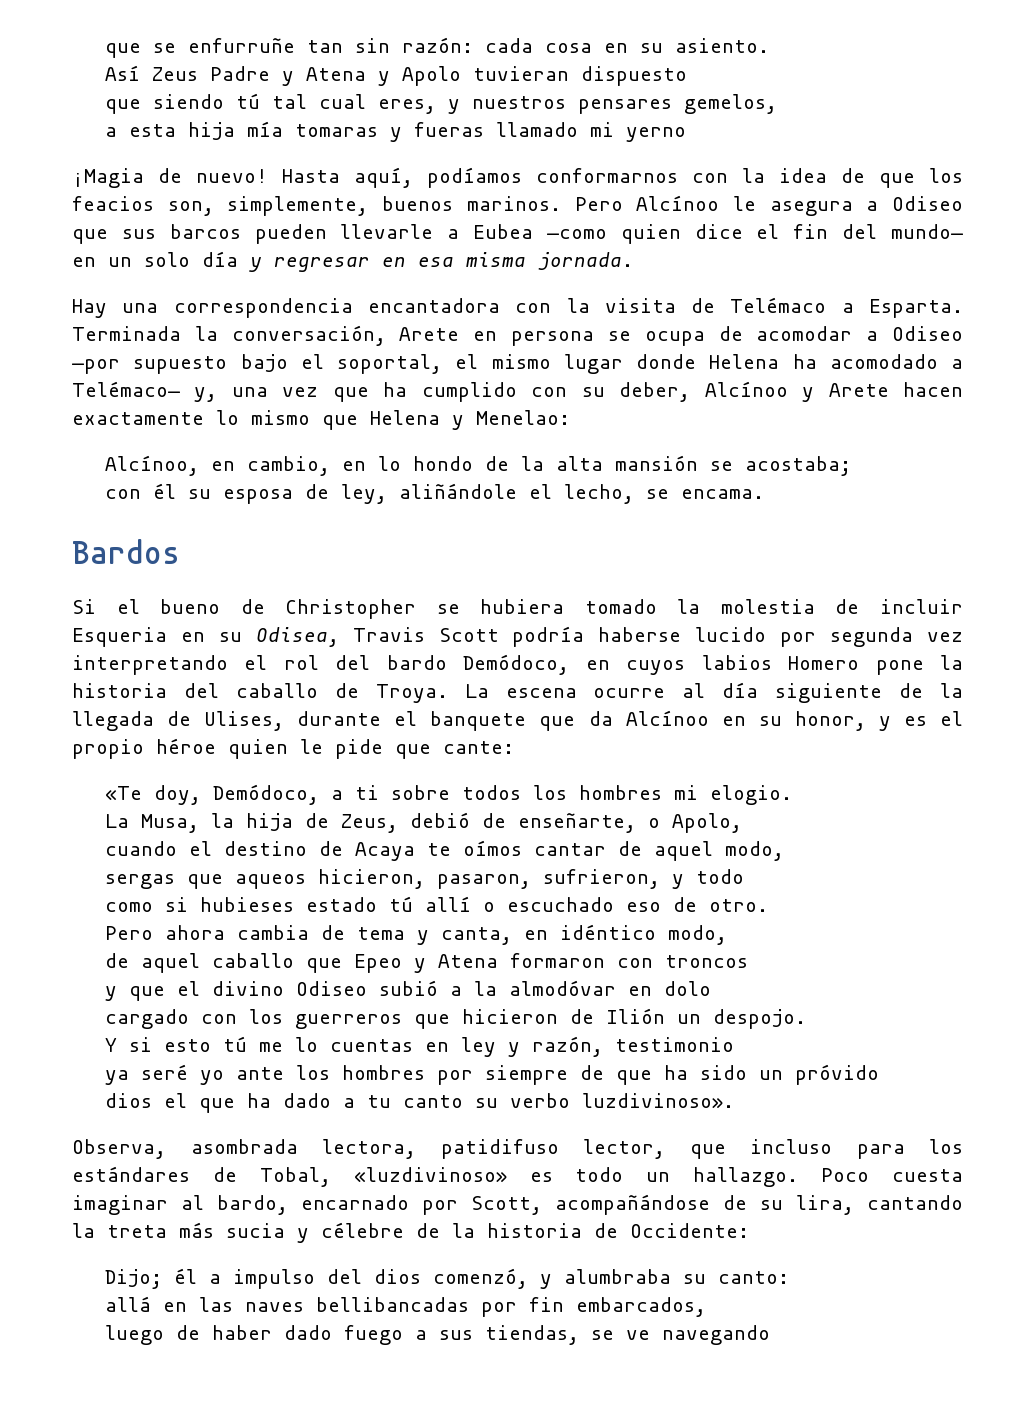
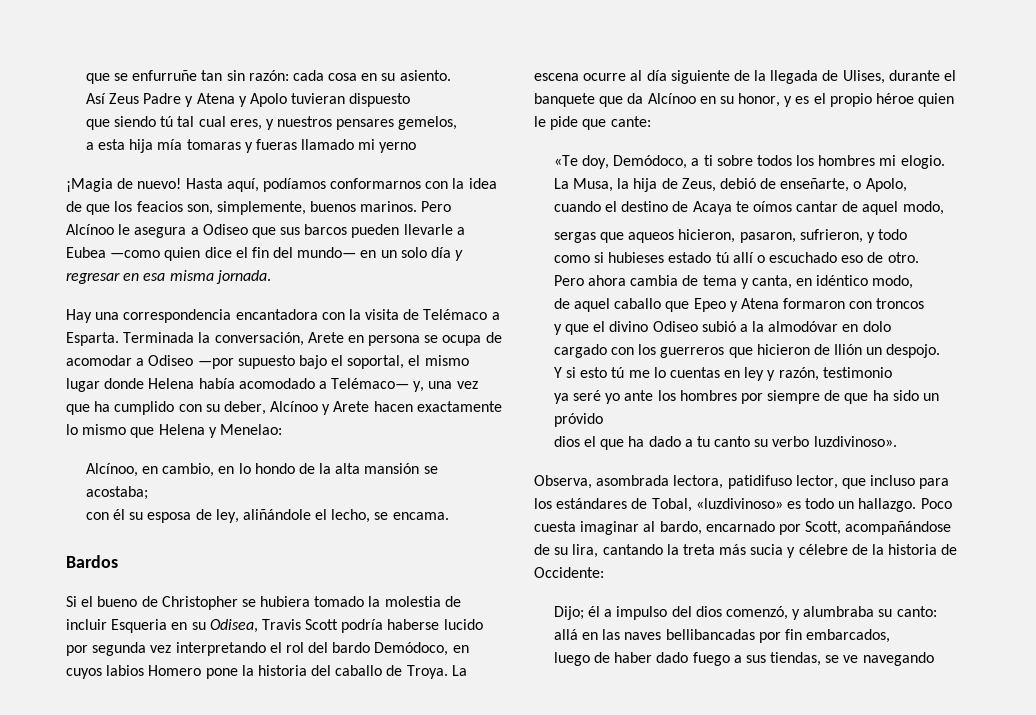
[792,354,817,369] ha -> [198,378,235,389] había

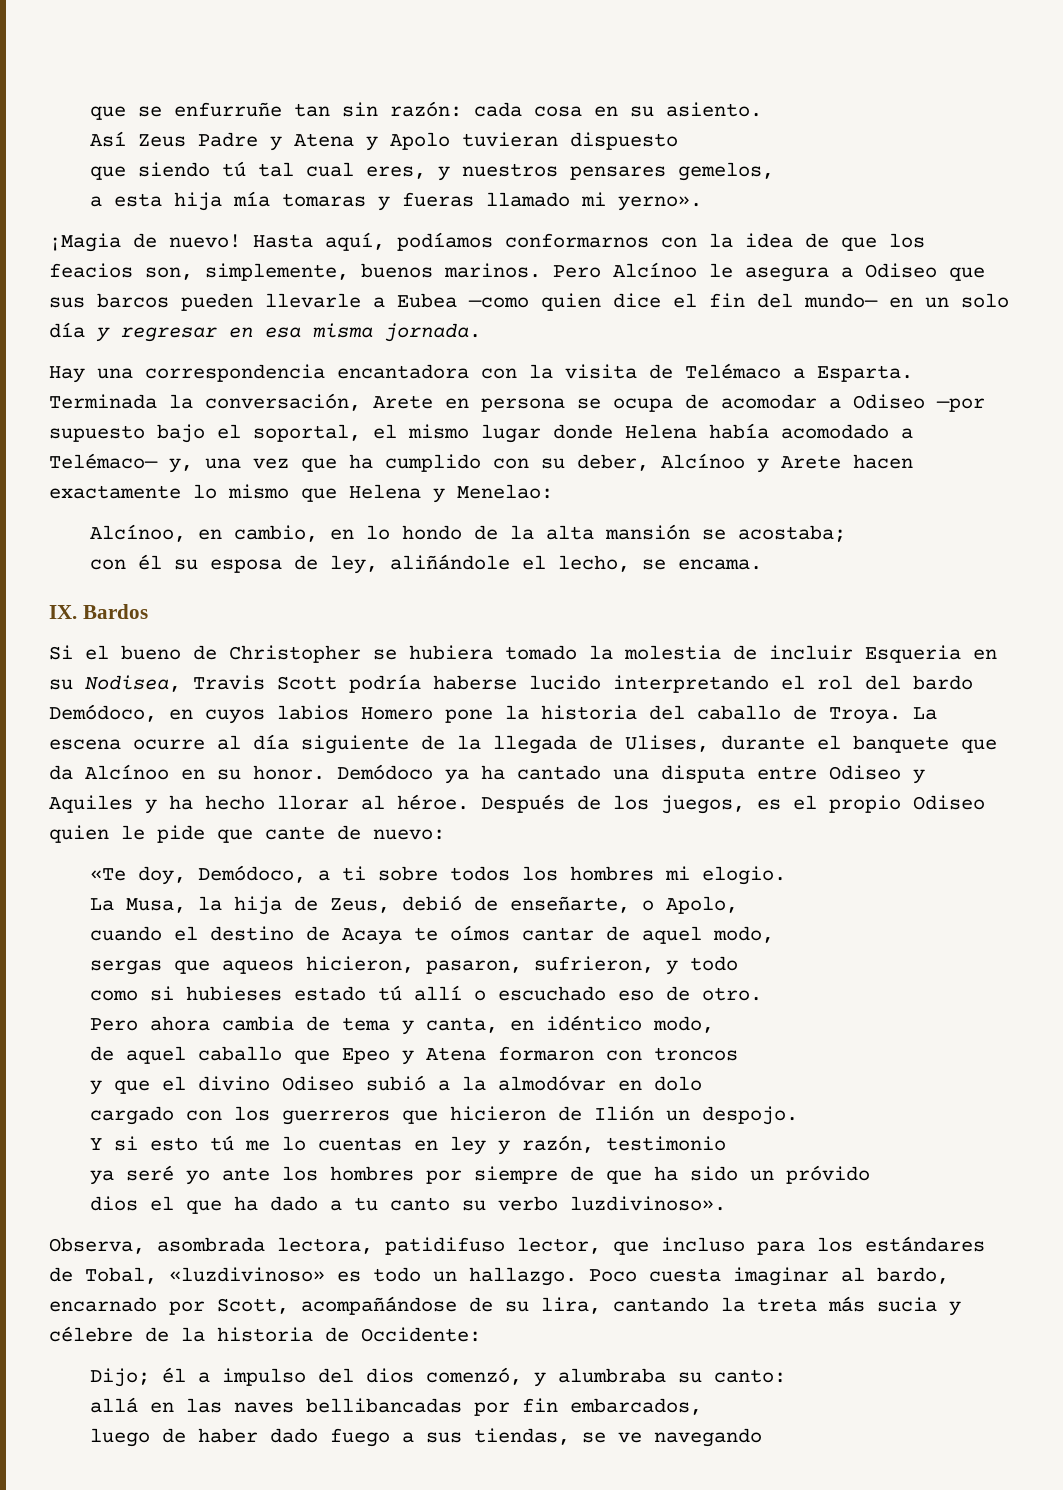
[379,142,417,153] yerno -> [617,196,702,211] yerno».
(449, 516) none -> [49,605,77,619] IX.
[209,619,258,633] Odisea, -> [85,675,181,692] Nodisea,
[66,642,172,656] por segunda vez -> (601, 682) none
[738,93,793,107] honor, y -> [253,764,925,784] [49,794,745,814] honor. Demódoco ya ha cantado una disputa entre Odiseo y Aquiles y ha hecho llorar al héroe. Después de los juegos,
[876,93,915,104] héroe -> [913,795,985,810] Odiseo
[610,116,651,127] cante: -> [265,825,445,840] cante de nuevo:

